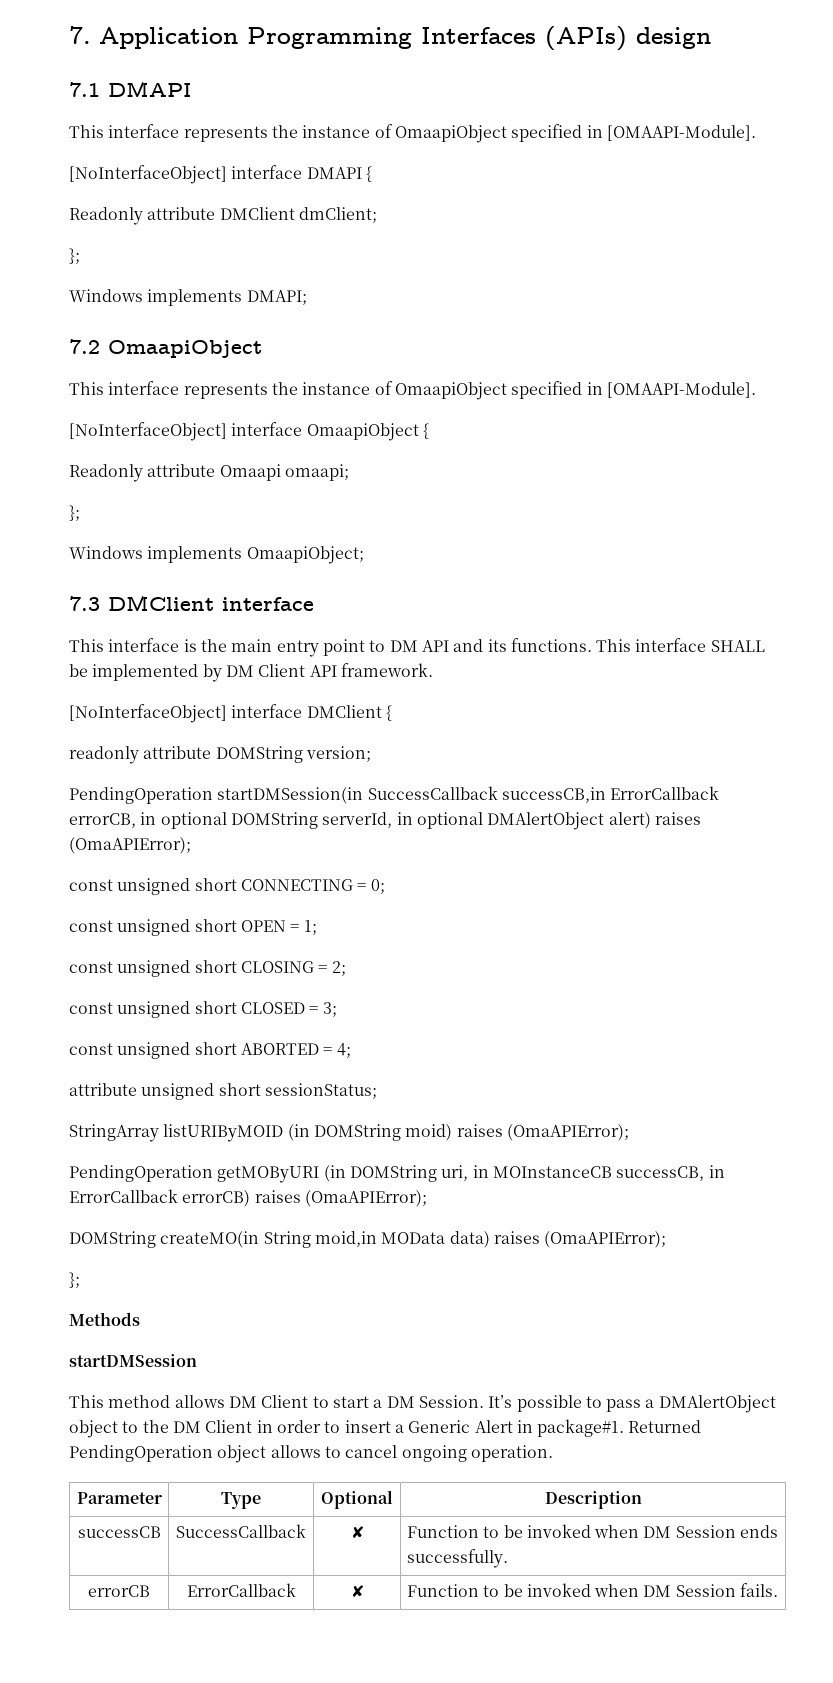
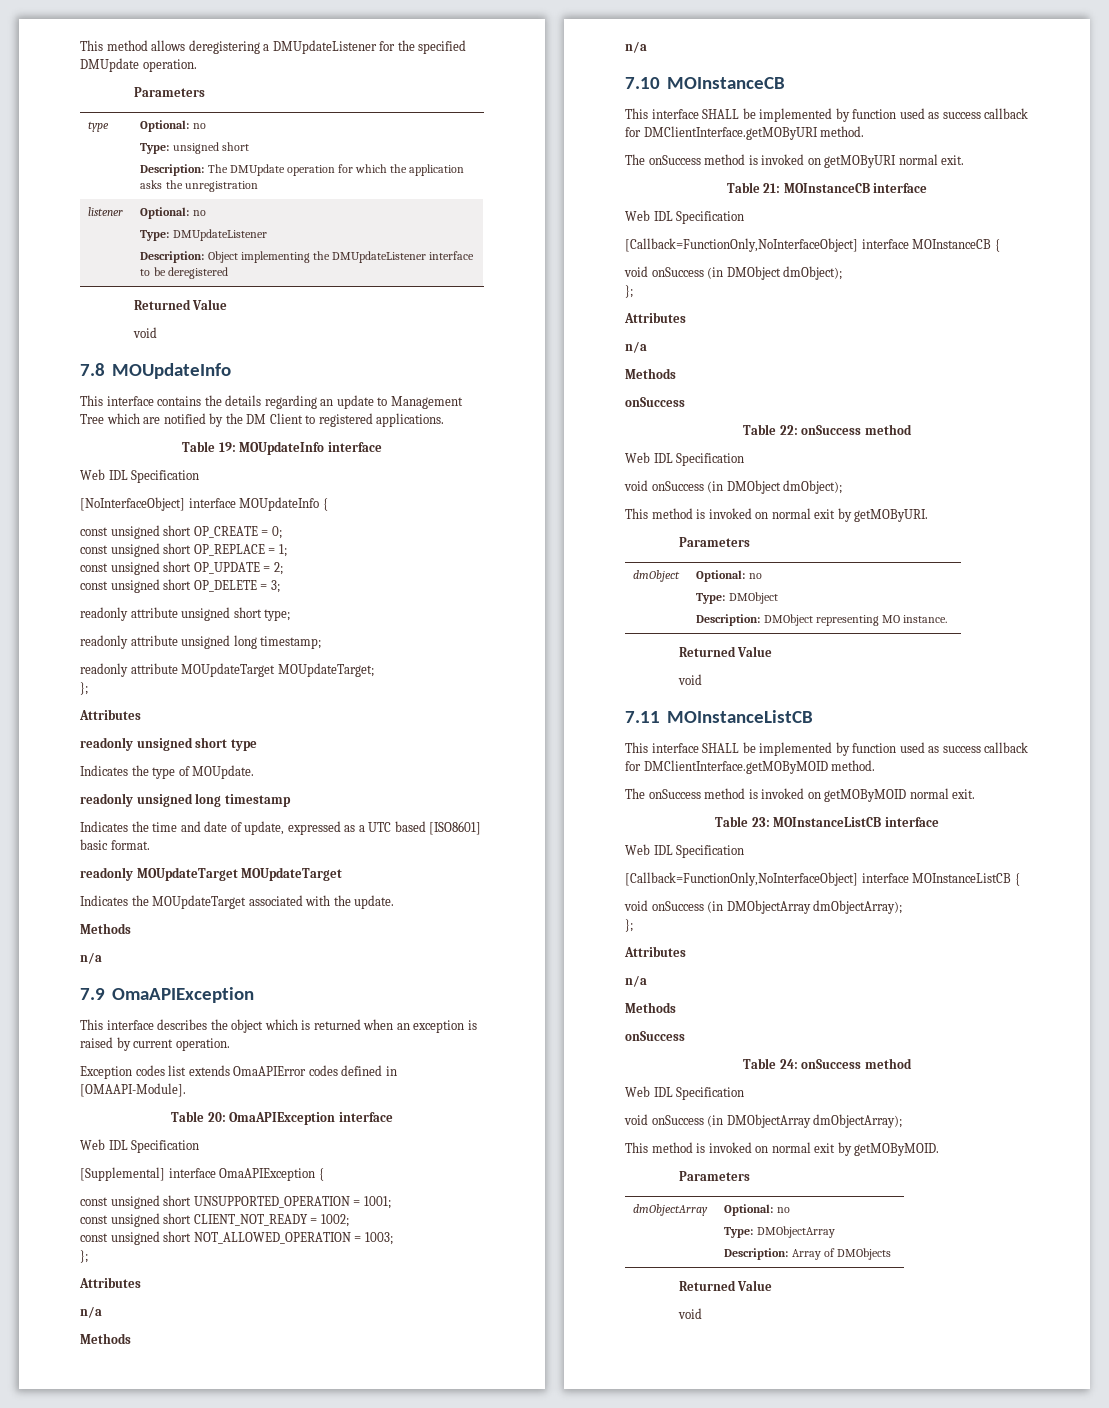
[69,26,712,51] [69,81,191,97] [69,124,756,143] [69,165,372,184] [69,207,377,225] [69,248,80,264] [69,289,307,306] [69,339,262,358] [69,381,756,400] [69,422,429,441] [69,464,349,482] [69,505,80,521] [69,546,364,564] [69,595,314,611] [69,638,765,657] [69,663,433,682] [69,704,392,723] [69,746,371,764] [69,786,720,804] [69,812,701,830] [69,837,191,854] [69,878,385,895] [69,919,317,936] [69,960,346,977] [69,1001,337,1018] [69,1042,351,1059] [69,1083,377,1100] [69,1124,629,1142] [69,1165,725,1183] [69,1189,427,1207] [69,1231,667,1248] [69,1272,80,1288] [69,1312,140,1326] [69,1354,197,1367] [69,1395,776,1413] [69,1419,702,1438] [69,1445,553,1463] [76,1492,162,1504] [220,1492,261,1509] [321,1490,393,1509] [544,1491,642,1509] [77,1526,161,1538] [176,1524,306,1538] [350,1526,364,1538] [406,1524,779,1538] [406,1549,508,1568] [88,1585,150,1597] [186,1583,296,1597] [350,1585,364,1597] [406,1583,779,1597] 7. Application Programming Interfaces (APIs) design // 7.1 DMAPI // This interface represents the instance of OmaapiObject specified in [OMAAPI-Module]. // [NoInterfaceObject] interface DMAPI { // Readonly attribute DMClient dmClient; // }; // Windows implements DMAPI; // 7.2 OmaapiObject // This interface represents the instance of OmaapiObject specified in [OMAAPI-Module]. // [NoInterfaceObject] interface OmaapiObject { // Readonly attribute Omaapi omaapi; // }; // Windows implements OmaapiObject; // 7.3 DMClient interface // This interface is the main entry point to DM API and its functions. This interface SHALL be implemented by DM Client API framework. // [NoInterfaceObject] interface DMClient { // readonly attribute DOMString version; // PendingOperation startDMSession(in SuccessCallback successCB,in ErrorCallback errorCB, in optional DOMString serverId, in optional DMAlertObject alert) raises (OmaAPIError); // const unsigned short CONNECTING = 0; // const unsigned short OPEN = 1; // const unsigned short CLOSING = 2; // const unsigned short CLOSED = 3; // const unsigned short ABORTED = 4; // attribute unsigned short sessionStatus; // StringArray listURIByMOID (in DOMString moid) raises (OmaAPIError); // PendingOperation getMOByURI (in DOMString uri, in MOInstanceCB successCB, in ErrorCallback errorCB) raises (OmaAPIError); // DOMString createMO(in String moid,in MOData data) raises (OmaAPIError); // }; // Methods // startDMSession // This method allows DM Client to start a DM Session. It’s possible to pass a DMAlertObject object to the DM Client in order to insert a Generic Alert in package#1. Returned PendingOperation object allows to cancel ongoing operation. // Parameter | Type | Optional | Description // successCB | SuccessCallback | ✘ | Function to be invoked when DM Session ends successfully. // errorCB | ErrorCallback | ✘ | Function to be invoked when DM Session fails. -> [80,40,467,54] [80,58,197,72] [133,87,205,97] [88,121,110,132] [140,120,206,132] [140,142,249,154] [140,164,465,176] [140,180,258,192] [88,207,124,216] [140,207,206,219] [140,229,267,241] [140,251,474,263] [140,267,228,279] [133,299,228,310] [132,327,157,338] [80,363,231,379] [80,395,463,409] [80,413,445,427] [182,441,382,455] [80,469,200,483] [80,497,328,511] [80,525,282,539] [80,543,287,557] [80,561,283,575] [80,579,280,593] [80,607,291,621] [80,635,322,649] [80,663,374,677] [80,682,88,695] [79,709,141,720] [80,737,257,751] [80,765,255,779] [80,793,291,807] [80,821,482,835] [80,839,150,850] [80,867,343,881] [80,895,395,909] [80,923,131,934] [80,952,102,964] [80,987,254,1003] [80,1019,477,1033] [80,1037,230,1051] [80,1065,397,1079] [80,1083,186,1097] [171,1111,393,1125] [80,1139,200,1153] [80,1167,324,1181] [80,1195,391,1209] [80,1213,349,1227] [80,1231,393,1245] [80,1250,88,1263] [79,1277,141,1288] [80,1306,102,1318] [80,1333,131,1344] [625,41,647,53] [625,77,785,89] [625,108,1029,122] [625,126,865,140] [625,154,965,168] [726,182,928,193] [625,210,745,224] [625,238,1000,252] [624,266,843,280] [625,285,633,298] [624,312,686,323] [625,341,647,353] [625,368,676,379] [625,397,685,407] [743,424,912,435] [625,452,745,466] [624,480,843,494] [625,508,929,522] [678,537,750,547] [633,570,681,582] [696,570,762,582] [696,592,778,604] [696,614,947,626] [678,646,773,657] [677,674,702,685] [625,710,813,723] [625,742,1029,756] [625,760,876,774] [625,788,976,802] [715,816,939,827] [625,844,745,858] [625,872,1020,886] [624,900,903,914] [625,919,633,932] [624,946,686,957] [625,975,647,987] [625,1002,676,1013] [625,1031,685,1041] [743,1058,912,1069] [625,1086,745,1100] [624,1114,903,1128] [625,1142,940,1156] [678,1171,750,1181] [633,1204,709,1216] [724,1204,790,1216] [724,1226,835,1238] [724,1248,891,1260] [678,1280,773,1291] [677,1308,702,1319] This method allows deregistering a DMUpdateListener for the specified DMUpdate operation. // Parameters // type | Optional: no // Type: unsigned short // Description: The DMUpdate operation for which the application asks the unregistration // listener | Optional: no // Type: DMUpdateListener // Description: Object implementing the DMUpdateListener interface to be deregistered // Returned Value // void // 7.8 MOUpdateInfo // This interface contains the details regarding an update to Management Tree which are notified by the DM Client to registered applications. // Table 19: MOUpdateInfo interface // Web IDL Specification // [NoInterfaceObject] interface MOUpdateInfo { // const unsigned short OP_CREATE = 0; // const unsigned short OP_REPLACE = 1; // const unsigned short OP_UPDATE = 2; // const unsigned short OP_DELETE = 3; // readonly attribute unsigned short type; // readonly attribute unsigned long timestamp; // readonly attribute MOUpdateTarget MOUpdateTarget; // }; // Attributes // readonly unsigned short type // Indicates the type of MOUpdate. // readonly unsigned long timestamp // Indicates the time and date of update, expressed as a UTC based [ISO8601] basic format. // readonly MOUpdateTarget MOUpdateTarget // Indicates the MOUpdateTarget associated with the update. // Methods // n/a // 7.9 OmaAPIException // This interface describes the object which is returned when an exception is raised by current operation. // Exception codes list extends OmaAPIError codes defined in [OMAAPI-Module]. // Table 20: OmaAPIException interface // Web IDL Specification // [Supplemental] interface OmaAPIException { // const unsigned short UNSUPPORTED_OPERATION = 1001; // const unsigned short CLIENT_NOT_READY = 1002; // const unsigned short NOT_ALLOWED_OPERATION = 1003; // }; // Attributes // n/a // Methods // n/a // 7.10 MOInstanceCB // This interface SHALL be implemented by function used as success callback for DMClientInterface.getMOByURI method. // The onSuccess method is invoked on getMOByURI normal exit. // Table 21: MOInstanceCB interface // Web IDL Specification // [Callback=FunctionOnly,NoInterfaceObject] interface MOInstanceCB { // void onSuccess (in DMObject dmObject); // }; // Attributes // n/a // Methods // onSuccess // Table 22: onSuccess method // Web IDL Specification // void onSuccess (in DMObject dmObject); // This method is invoked on normal exit by getMOByURI. // Parameters // dmObject | Optional: no // Type: DMObject // Description: DMObject representing MO instance. // Returned Value // void // 7.11 MOInstanceListCB // This interface SHALL be implemented by function used as success callback for DMClientInterface.getMOByMOID method. // The onSuccess method is invoked on getMOByMOID normal exit. // Table 23: MOInstanceListCB interface // Web IDL Specification // [Callback=FunctionOnly,NoInterfaceObject] interface MOInstanceListCB { // void onSuccess (in DMObjectArray dmObjectArray); // }; // Attributes // n/a // Methods // onSuccess // Table 24: onSuccess method // Web IDL Specification // void onSuccess (in DMObjectArray dmObjectArray); // This method is invoked on normal exit by getMOByMOID. // Parameters // dmObjectArray | Optional: no // Type: DMObjectArray // Description: Array of DMObjects // Returned Value // void

